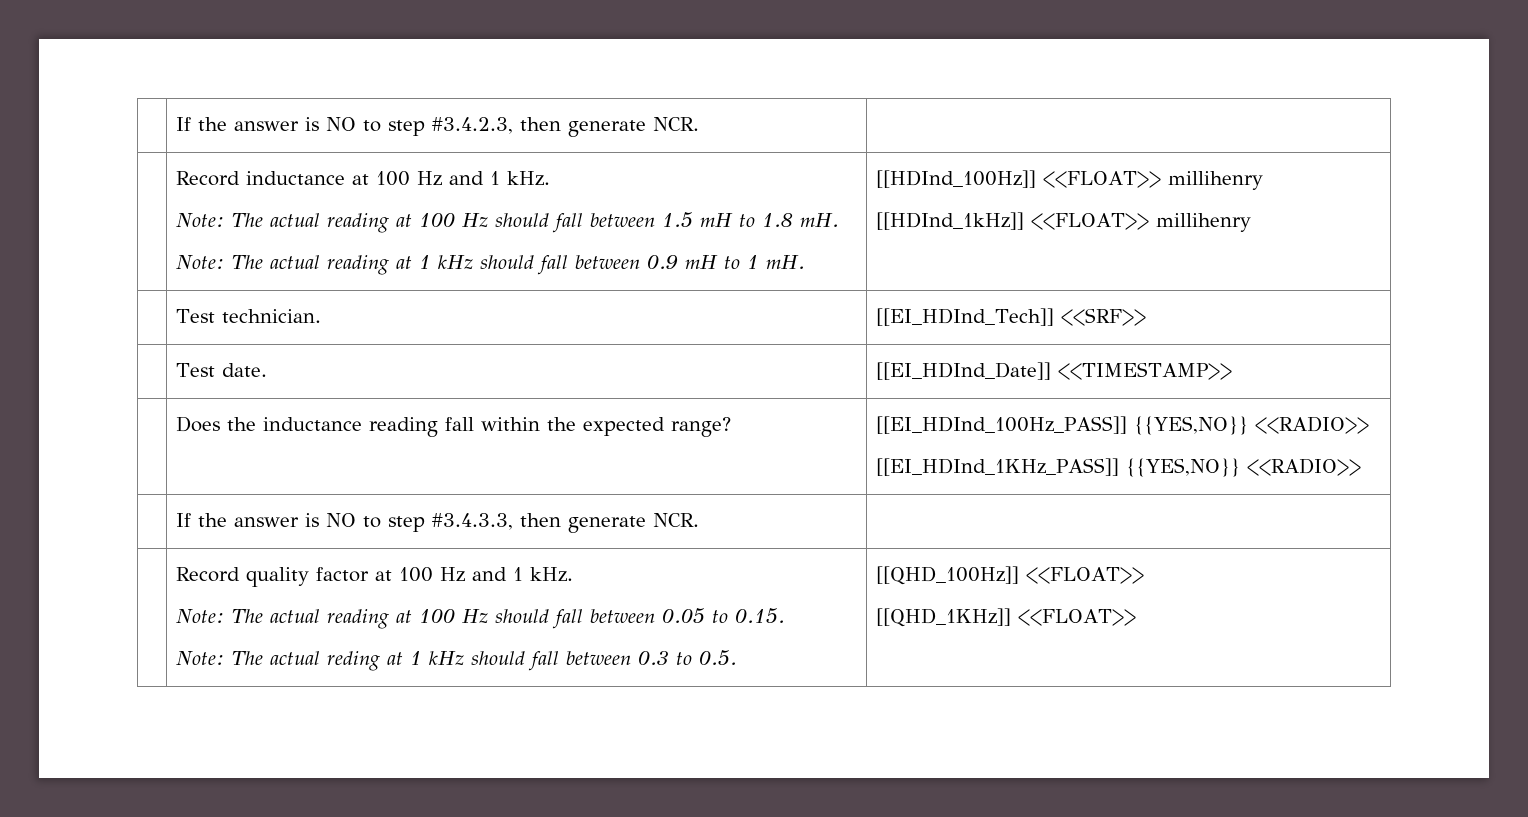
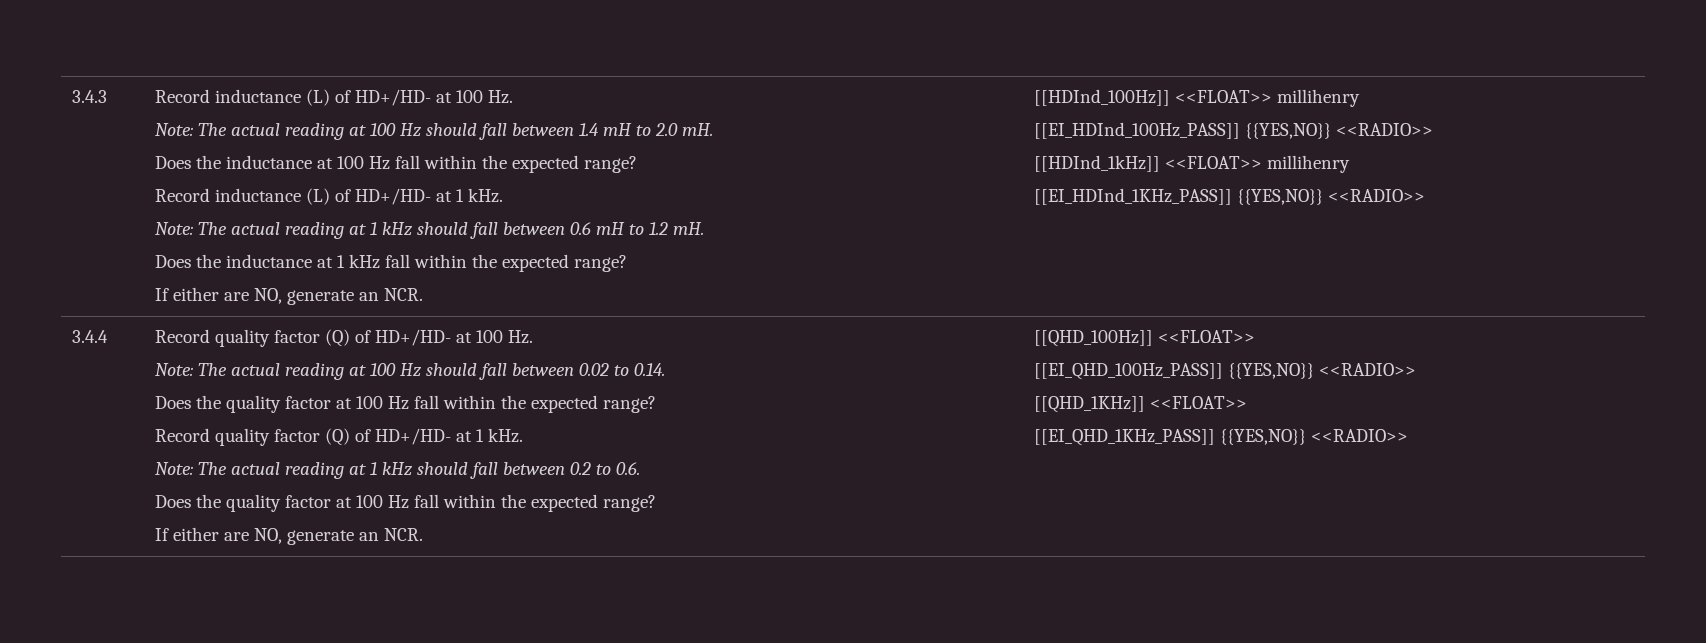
[175,117,699,137] [175,171,550,186] | If the answer is NO to step #3.4.2.3, then generate NCR. | // | Record inductance at 100 Hz and 1 kHz. -> [71,90,107,103] [154,89,513,106] 3.4.3 | Record inductance (L) of HD+/HD- at 100 Hz.
[661,212,839,228] 1.5 mH to 1.8 mH. -> [578,123,713,136] [154,155,637,173] [154,188,503,205] 1.4 mH to 2.0 mH. // Does the inductance at 100 Hz fall within the expected range? // Record inductance (L) of HD+/HD- at 1 kHz.
[646,255,805,269] 0.9 mH to 1 mH. -> [569,222,704,235] [154,254,627,272] [154,287,423,305] 0.6 mH to 1.2 mH. // Does the inductance at 1 kHz fall within the expected range? // If either are NO, generate an NCR.
(1263, 180) none -> [1033,122,1433,139] // [[EI_HDInd_100Hz_PASS]] {{YES,NO}} <<RADIO>>
[175,309,321,323] [875,308,1146,326] [175,363,267,377] [875,362,1232,380] [175,416,731,437] [875,416,1369,435] [875,458,1361,477] [175,513,699,533] [175,567,573,587] // | Test technician. | [[EI_HDInd_Tech]] <<SRF>> // | Test date. | [[EI_HDInd_Date]] <<TIMESTAMP>> // | Does the inductance reading fall within the expected range? | [[EI_HDInd_100Hz_PASS]] {{YES,NO}} <<RADIO>> // [[EI_HDInd_1KHz_PASS]] {{YES,NO}} <<RADIO>> // | If the answer is NO to step #3.4.3.3, then generate NCR. | // | Record quality factor at 100 Hz and 1 kHz. -> [1033,188,1425,205] [71,330,108,343] [154,329,533,347] // [[EI_HDInd_1KHz_PASS]] {{YES,NO}} <<RADIO>> // 3.4.4 | Record quality factor (Q) of HD+/HD- at 100 Hz.
[661,608,785,624] [175,650,737,671] 0.05 to 0.15. // Note: The actual reding at 1 kHz should fall between 0.3 to 0.5. -> [578,363,665,376] [154,395,656,413] [154,428,523,446] [154,462,640,479] [154,494,656,512] [154,527,423,545] 0.02 to 0.14. // Does the quality factor at 100 Hz fall within the expected range? // Record quality factor (Q) of HD+/HD- at 1 kHz. // Note: The actual reading at 1 kHz should fall between 0.2 to 0.6. // Does the quality factor at 100 Hz fall within the expected range? // If either are NO, generate an NCR.
(1144, 575) none -> [1033,363,1416,380] // [[EI_QHD_100Hz_PASS]] {{YES,NO}} <<RADIO>>
(1136, 617) none -> [1033,429,1408,446] // [[EI_QHD_1KHz_PASS]] {{YES,NO}} <<RADIO>>

